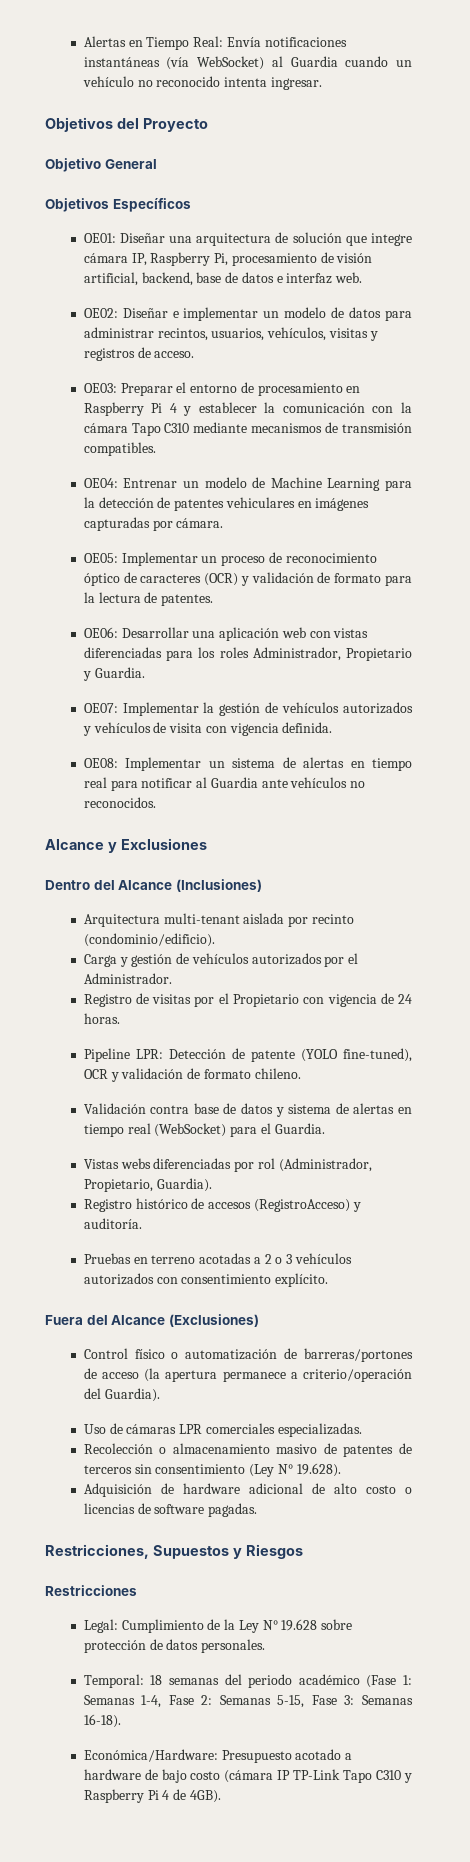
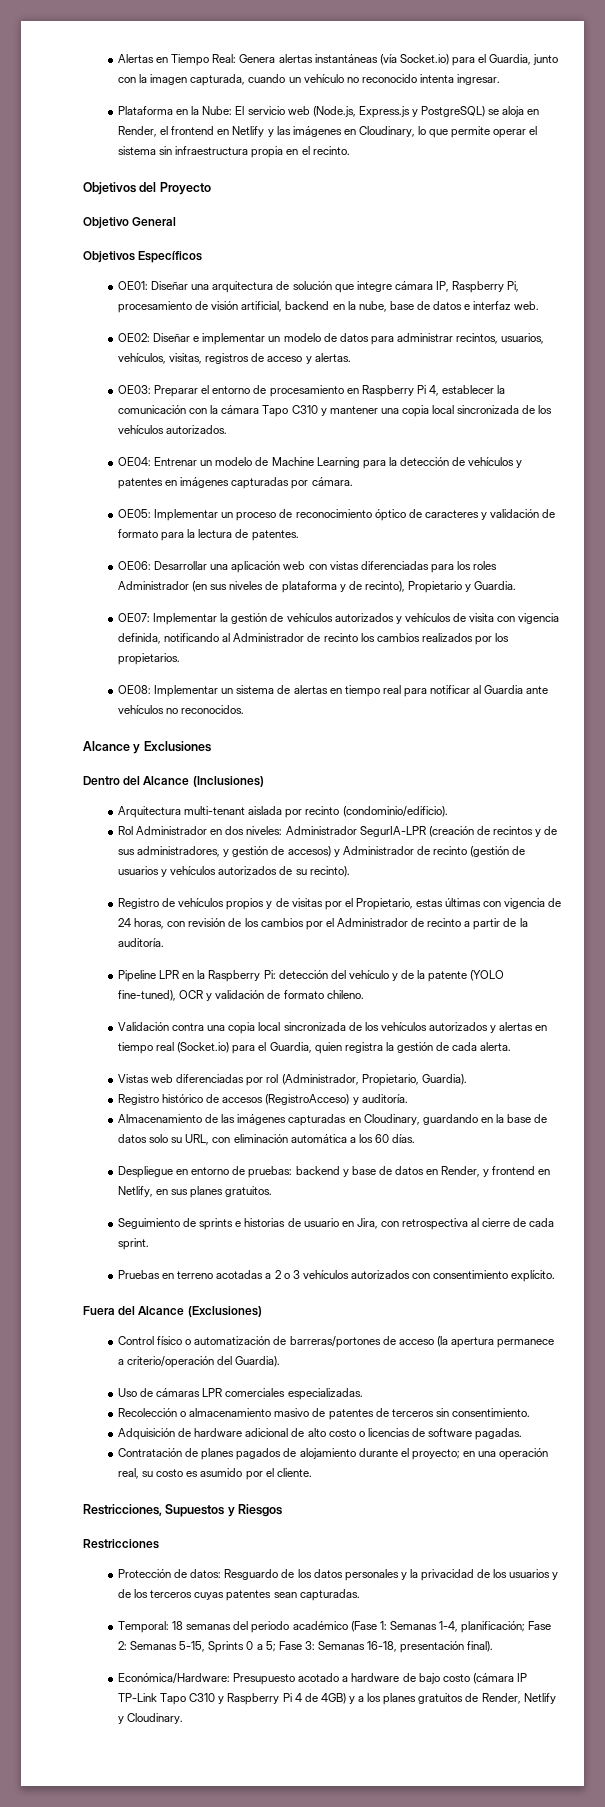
[226,37,347,47] [83,56,338,70] Envía notificaciones instantáneas (vía WebSocket) al Guardia -> [239,54,559,66] [117,74,246,86] Genera alertas instantáneas (vía Socket.io) para el Guardia, junto con la imagen capturada,
(322, 83) none -> [117,106,540,118] [117,126,538,138] [117,146,350,158] // Plataforma en la Nube: El servicio web (Node.js, Express.js y PostgreSQL) se aloja en Render, el frontend en Netlify y las imágenes en Cloudinary, lo que permite operar el sistema sin infraestructura propia en el recinto.
[141,272,193,286] backend, -> [285,301,387,312] backend en la nube,
[328,328,378,341] [83,347,195,361] visitas y registros de acceso. -> [169,353,351,364] visitas, registros de acceso y alertas.
[169,403,192,416] 4 y -> [428,385,439,396] 4,
[193,422,412,433] [83,442,156,456] mediante mecanismos de transmisión compatibles. -> [320,405,553,417] [117,425,228,434] y mantener una copia local sincronizada de los vehículos autorizados.
[174,497,295,511] patentes vehiculares -> [468,457,523,468] [117,478,163,489] vehículos y patentes
[204,573,239,586] (OCR) -> (479, 514) none
[252,647,341,661] Administrador, -> [117,581,405,593] Administrador (en sus niveles de plataforma y de recinto),
[282,722,333,733] definida. -> [117,633,510,645] [117,653,180,665] definida, notificando al Administrador de recinto los cambios realizados por los propietarios.
[83,953,359,967] [83,973,172,984] [83,993,412,1007] [83,1013,120,1024] [83,1048,245,1062] Carga y gestión de vehículos autorizados por el Administrador. // Registro de visitas por el Propietario con vigencia de 24 horas. // Pipeline LPR: Detección de -> [117,826,558,837] [117,846,526,857] [117,866,350,877] [117,898,562,910] [117,918,528,930] [117,938,164,947] [117,970,426,982] Rol Administrador en dos niveles: Administrador SegurIA-LPR (creación de recintos y de sus administradores, y gestión de accesos) y Administrador de recinto (gestión de usuarios y vehículos autorizados de su recinto). // Registro de vehículos propios y de visitas por el Propietario, estas últimas con vigencia de 24 horas, con revisión de los cambios por el Administrador de recinto a partir de la auditoría. // Pipeline LPR en la Raspberry Pi: detección del vehículo y de la
[193,1103,412,1117] [83,1123,325,1137] base de datos y sistema de alertas en tiempo real (WebSocket) para el Guardia. -> [207,1022,548,1034] [117,1042,512,1054] una copia local sincronizada de los vehículos autorizados y alertas en tiempo real (Socket.io) para el Guardia, quien registra la gestión de cada alerta.
[120,1158,151,1169] webs -> [151,1074,174,1083] web
(142, 1223) none -> [117,1114,548,1126] [117,1134,416,1145] [117,1166,551,1178] [117,1186,273,1198] [117,1218,555,1230] [117,1238,149,1250] // Almacenamiento de las imágenes capturadas en Cloudinary, guardando en la base de datos solo su URL, con eliminación automática a los 60 días. // Despliegue en entorno de pruebas: backend y base de datos en Render, y frontend en Netlify, en sus planes gratuitos. // Seguimiento de sprints e historias de usuario en Jira, con retrospectiva al cierre de cada sprint.
[155,1463,341,1477] consentimiento (Ley N° 19.628). -> [451,1408,530,1417] consentimiento.
(258, 1510) none -> [117,1448,549,1460] [117,1468,312,1480] // Contratación de planes pagados de alojamiento durante el proyecto; en una operación real, su costo es asumido por el cliente.
[83,1619,353,1633] [83,1639,266,1653] Legal: Cumplimiento de la Ley N° 19.628 sobre protección de datos personales. -> [117,1569,559,1581] [117,1589,360,1601] Protección de datos: Resguardo de los datos personales y la privacidad de los usuarios y de los terceros cuyas patentes sean capturadas.
(162, 1701) none -> [461,1621,526,1633] planificación;
[311,1695,413,1705] [83,1714,121,1728] Fase 3: Semanas 16-18). -> [208,1641,494,1653] Sprints 0 a 5; Fase 3: Semanas 16-18, presentación final).
[189,1790,221,1803] 4GB). -> [320,1693,556,1705] [117,1713,184,1724] 4GB) y a los planes gratuitos de Render, Netlify y Cloudinary.

